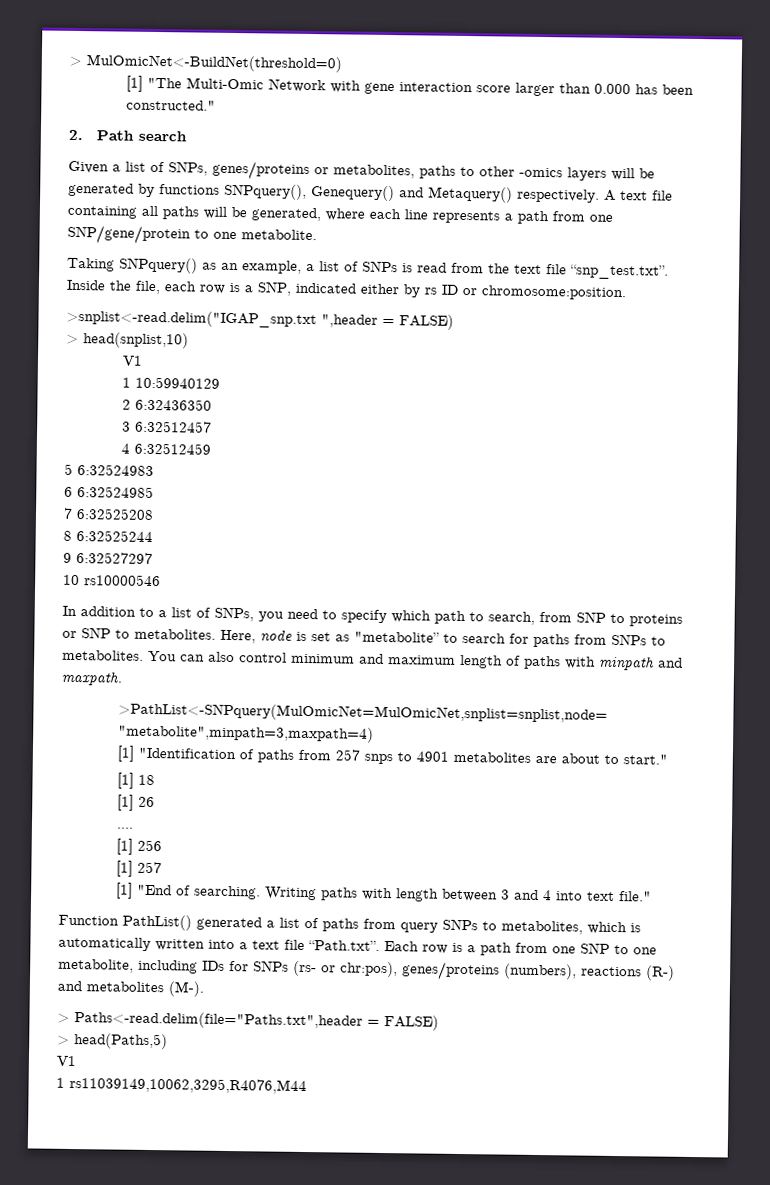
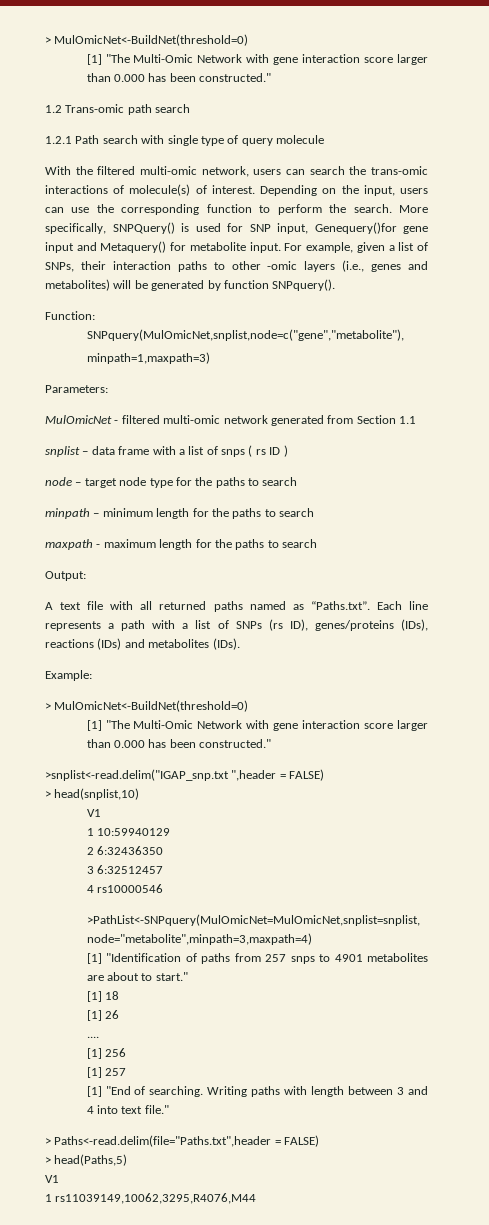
[68,129,188,142] [68,160,655,181] [68,182,673,203] [67,205,613,225] [67,224,317,245] [67,257,669,280] [66,279,626,301] 2. Path search // Given a list of SNPs, genes/proteins or metabolites, paths to other -omics layers will be generated by functions SNPquery(), Genequery() and Metaquery() respectively. A text file containing all paths will be generated, where each line represents a path from one SNP/gene/protein to one metabolite. // Taking SNPquery() as an example, a list of SNPs is read from the text file “snp_test.txt”. Inside the file, each row is a SNP, indicated either by rs ID or chromosome:position. -> [45,104,191,115] [45,135,324,146] [45,166,429,177] [45,184,429,196] [45,204,429,215] [45,222,428,234] [45,241,429,253] [45,260,428,272] [45,279,336,291] [45,311,95,320] [86,329,404,341] [86,352,210,364] [45,385,108,393] [45,415,416,426] [45,445,288,457] [45,477,298,488] [45,508,314,519] [45,539,317,550] [45,571,86,581] [45,601,428,612] [45,619,428,631] [45,638,240,650] [45,670,92,681] [45,700,249,712] [86,720,428,731] [86,739,272,748] 1.2 Trans-omic path search // 1.2.1 Path search with single type of query molecule // With the filtered multi-omic network, users can search the trans-omic interactions of molecule(s) of interest. Depending on the input, users can use the corresponding function to perform the search. More specifically, SNPQuery() is used for SNP input, Genequery()for gene input and Metaquery() for metabolite input. For example, given a list of SNPs, their interaction paths to other -omic layers (i.e., genes and metabolites) will be generated by function SNPquery(). // Function: // SNPquery(MulOmicNet,snplist,node=c("gene","metabolite"), // minpath=1,maxpath=3) // Parameters: // MulOmicNet - filtered multi-omic network generated from Section 1.1 // snplist – data frame with a list of snps ( rs ID ) // node – target node type for the paths to search // minpath – minimum length for the paths to search // maxpath - maximum length for the paths to search // Output: // A text file with all returned paths named as “Paths.txt”. Each line represents a path with a list of SNPs (rs ID), genes/proteins (IDs), reactions (IDs) and metabolites (IDs). // Example: // > MulOmicNet<-BuildNet(threshold=0) // [1] "The Multi-Omic Network with gene interaction score larger than 0.000 has been constructed."
[133,442,211,455] [64,463,154,477] [64,486,154,498] [63,507,154,520] [63,530,153,542] [63,552,153,564] [63,574,161,587] [62,605,683,627] [62,627,666,648] [62,649,683,671] [61,670,122,686] 6:32512459 // 5 6:32524983 // 6 6:32524985 // 7 6:32525208 // 8 6:32525244 // 9 6:32527297 // 10 rs10000546 // In addition to a list of SNPs, you need to specify which path to search, from SNP to proteins or SNP to metabolites. Here, node is set as "metabolite” to search for paths from SNPs to metabolites. You can also control minimum and maximum length of paths with minpath and maxpath. -> [96,884,163,893] rs10000546
[58,914,641,935] [58,936,657,956] [58,958,675,981] [57,980,204,997] // Function PathList() generated a list of paths from query SNPs to metabolites, which is automatically written into a text file “Path.txt”. Each row is a path from one SNP to one metabolite, including IDs for SNPs (rs- or chr:pos), genes/proteins (numbers), reactions (R-) and metabolites (M-). -> (169, 1109) none

